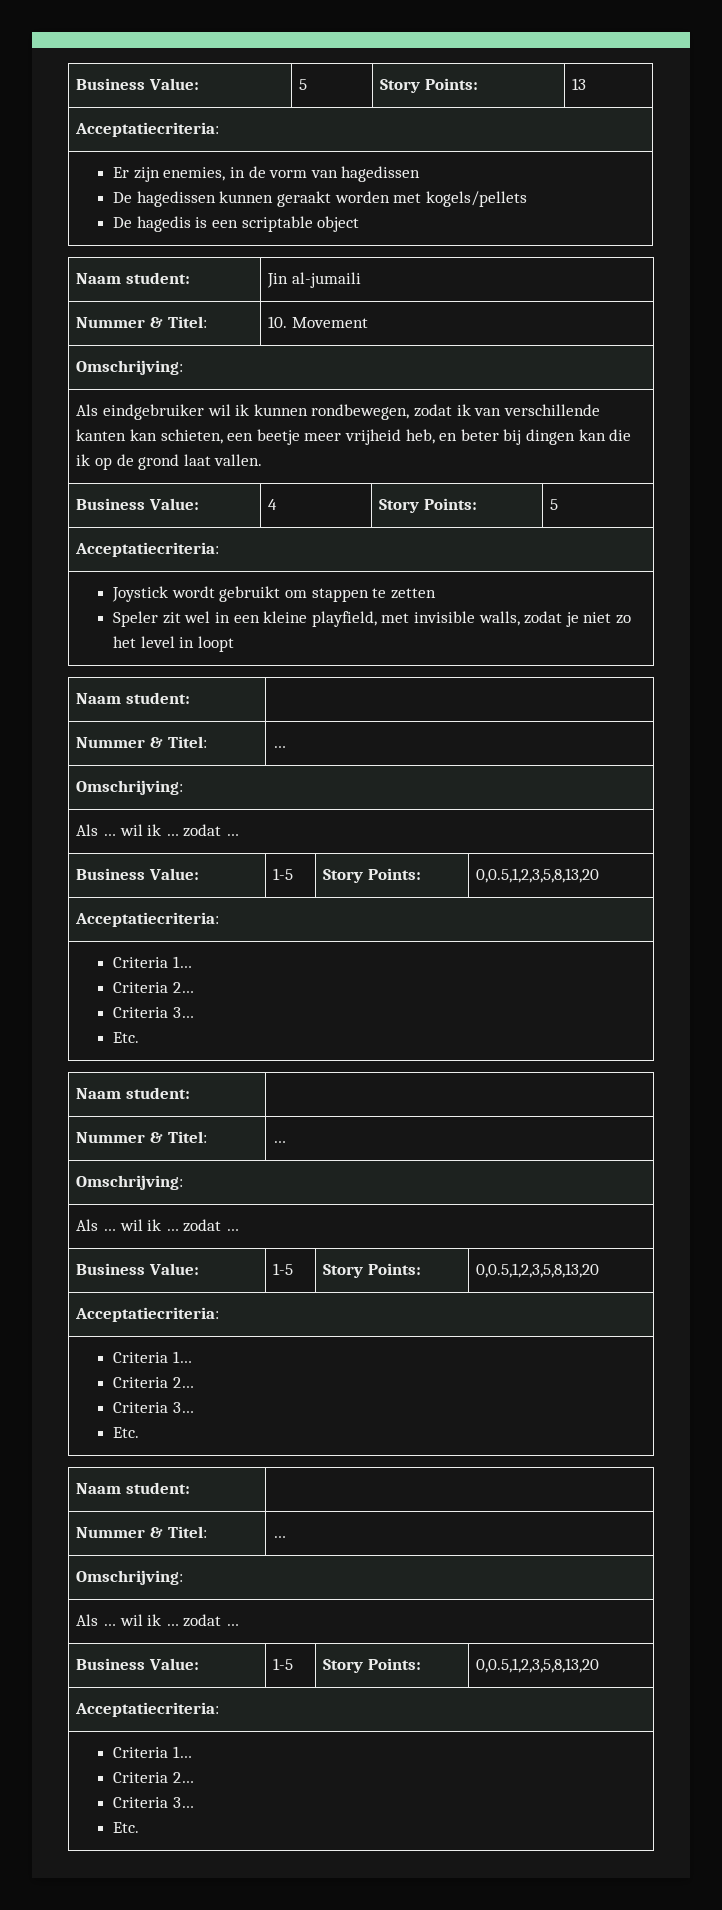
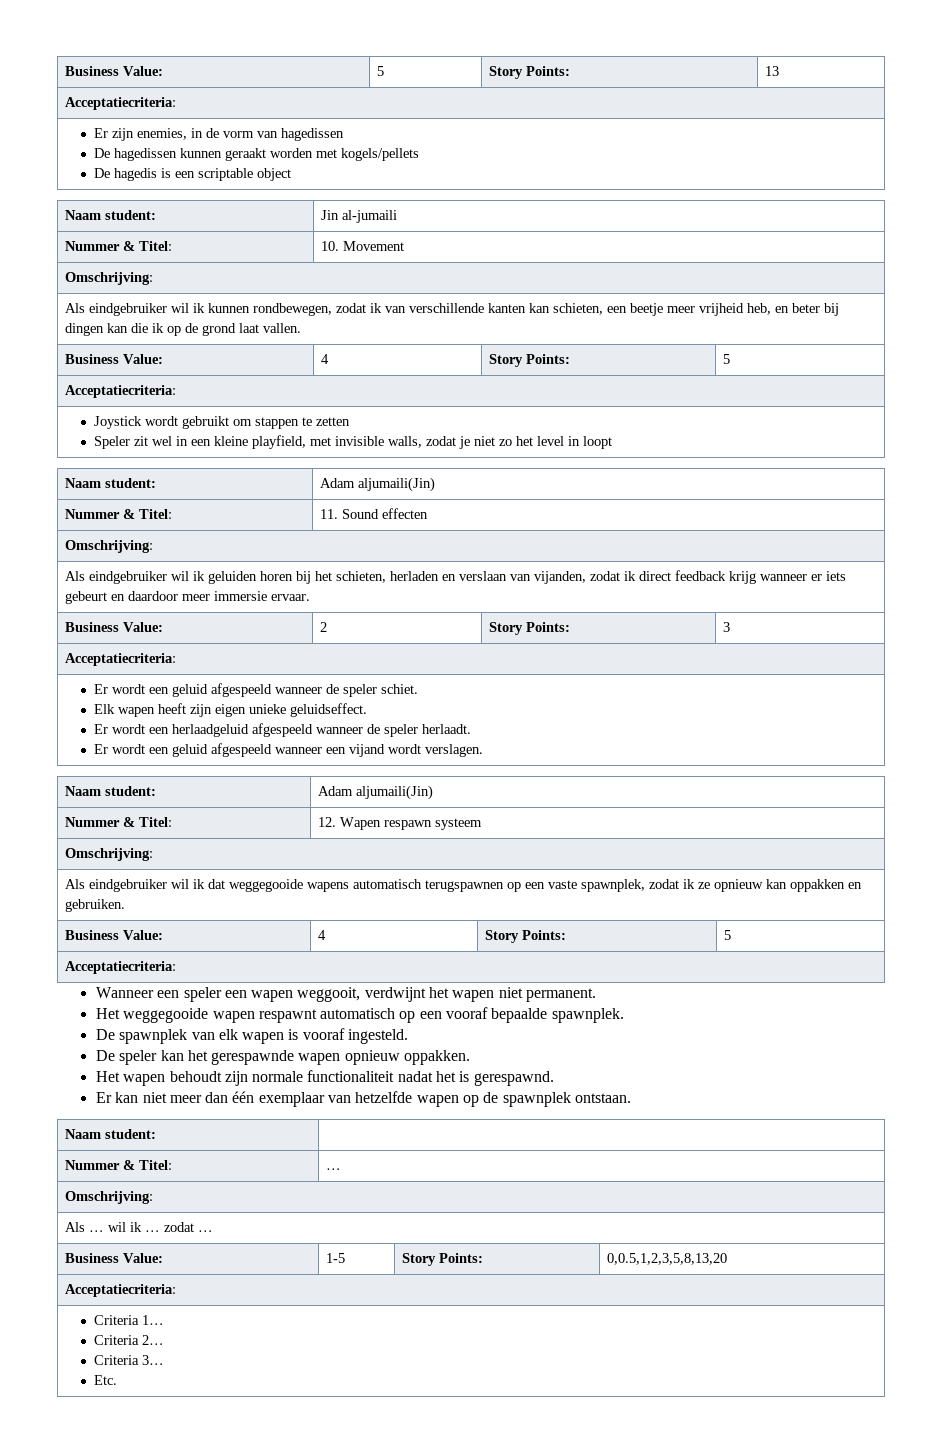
[76,736,207,748] [273,746,287,748] [76,780,184,795] [76,824,240,837] [76,868,200,880] [273,868,294,880] [323,868,422,883] [476,868,600,883] [75,912,220,927] [113,956,192,968] [113,982,194,993] [113,1007,194,1018] [113,1032,140,1043] // Nummer & Titel: | … // Omschrijving: // Als … wil ik … zodat … // Business Value: | 1-5 | Story Points: | 0,0.5,1,2,3,5,8,13,20 // Acceptatiecriteria: // Criteria 1… // Criteria 2… // Criteria 3… // Etc. -> [320,477,436,492] [65,509,173,519] [320,508,429,519] [65,540,154,553] [65,570,847,584] [65,591,311,604] [65,622,164,632] [320,622,328,632] [489,622,571,635] [723,622,731,632] [65,653,177,666] [94,683,419,697] [94,703,368,717] [94,723,472,737] [94,743,484,757] [65,786,157,796] [318,785,434,800] [65,817,173,827] [318,817,483,830] [65,848,154,861] [65,879,863,892] [65,899,126,912] [65,930,164,940] [318,930,327,940] [485,930,567,943] [724,930,732,940] [65,961,177,974] [95,987,597,1002] [95,1007,624,1023] [95,1028,409,1044] [95,1050,471,1065] [95,1070,554,1086] [95,1091,632,1107] Adam aljumaili(Jin) // Nummer & Titel: | 11. Sound effecten // Omschrijving: // Als eindgebruiker wil ik geluiden horen bij het schieten, herladen en verslaan van vijanden, zodat ik direct feedback krijg wanneer er iets gebeurt en daardoor meer immersie ervaar. // Business Value: | 2 | Story Points: | 3 // Acceptatiecriteria: // Er wordt een geluid afgespeeld wanneer de speler schiet. // Elk wapen heeft zijn eigen unieke geluidseffect. // Er wordt een herlaadgeluid afgespeeld wanneer de speler herlaadt. // Er wordt een geluid afgespeeld wanneer een vijand wordt verslagen. // Naam student: | Adam aljumaili(Jin) // Nummer & Titel: | 12. Wapen respawn systeem // Omschrijving: // Als eindgebruiker wil ik dat weggegooide wapens automatisch terugspawnen op een vaste spawnplek, zodat ik ze opnieuw kan oppakken en gebruiken. // Business Value: | 4 | Story Points: | 5 // Acceptatiecriteria: // Wanneer een speler een wapen weggooit, verdwijnt het wapen niet permanent. // Het weggegooide wapen respawnt automatisch op een vooraf bepaalde spawnplek. // De spawnplek van elk wapen is vooraf ingesteld. // De speler kan het gerespawnde wapen opnieuw oppakken. // Het wapen behoudt zijn normale functionaliteit nadat het is gerespawnd. // Er kan niet meer dan één exemplaar van hetzelfde wapen op de spawnplek ontstaan.
[76,1482,191,1494] [76,1526,207,1538] [273,1536,287,1538] [76,1570,184,1585] [76,1614,240,1627] [76,1658,200,1670] [273,1658,294,1670] [323,1658,422,1673] [476,1658,600,1673] [75,1702,220,1717] [113,1746,192,1758] [113,1772,194,1783] [113,1797,194,1808] [113,1822,140,1833] // Naam student: | // Nummer & Titel: | … // Omschrijving: // Als … wil ik … zodat … // Business Value: | 1-5 | Story Points: | 0,0.5,1,2,3,5,8,13,20 // Acceptatiecriteria: // Criteria 1… // Criteria 2… // Criteria 3… // Etc. -> (118, 1380) none

